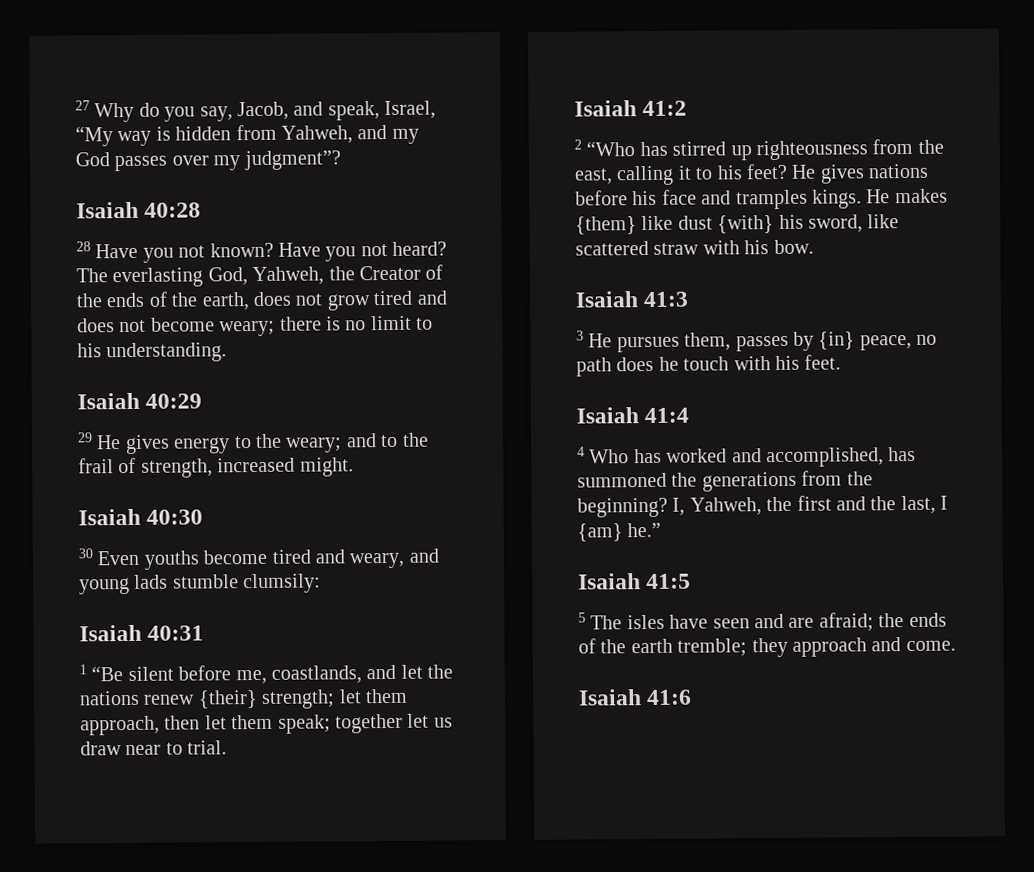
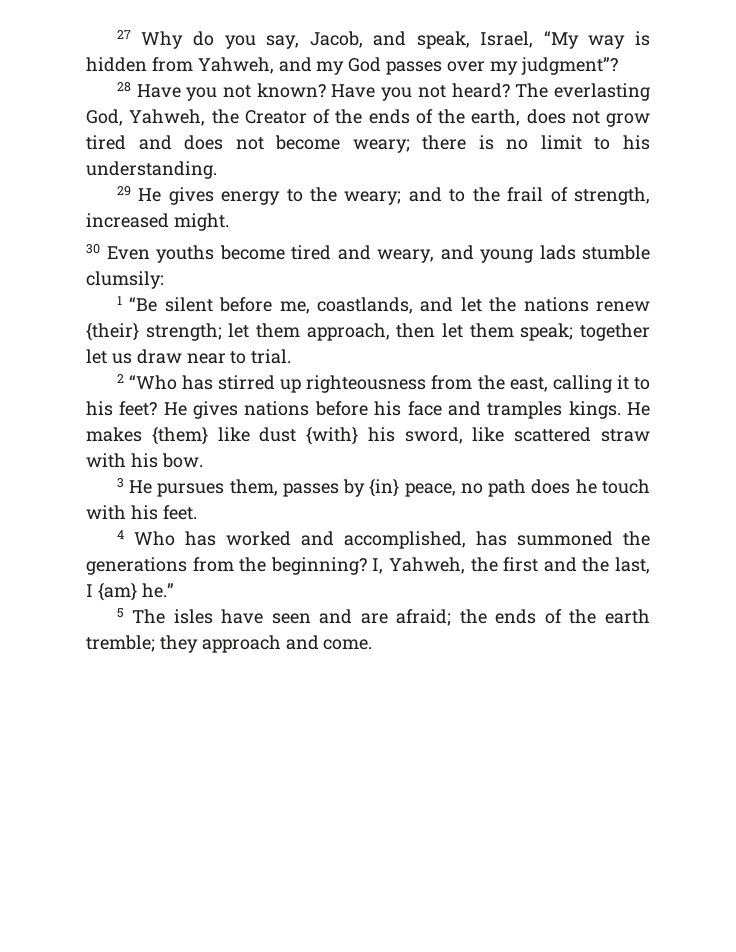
[76,201,202,219] // Isaiah 40:28 -> (618, 66) none
[77,392,203,410] // Isaiah 40:29 -> (217, 170) none
[78,508,204,526] // Isaiah 40:30 -> (229, 222) none
[79,624,205,642] // Isaiah 40:31 -> (164, 280) none
[574,100,688,117] // Isaiah 41:2 -> (292, 356) none
[575,291,690,308] // Isaiah 41:3 -> (203, 460) none
[576,407,690,424] // Isaiah 41:4 -> (197, 512) none
[578,573,692,590] // Isaiah 41:5 -> (174, 590) none
[578,689,693,706] // Isaiah 41:6 -> (373, 644) none

